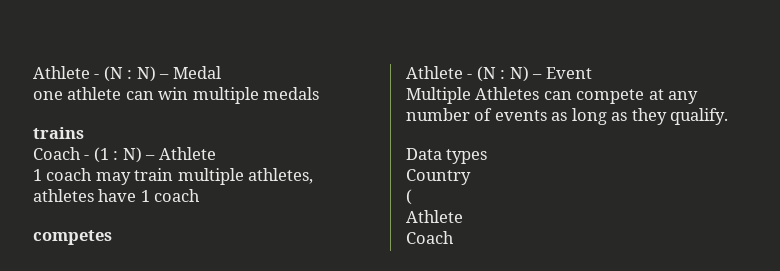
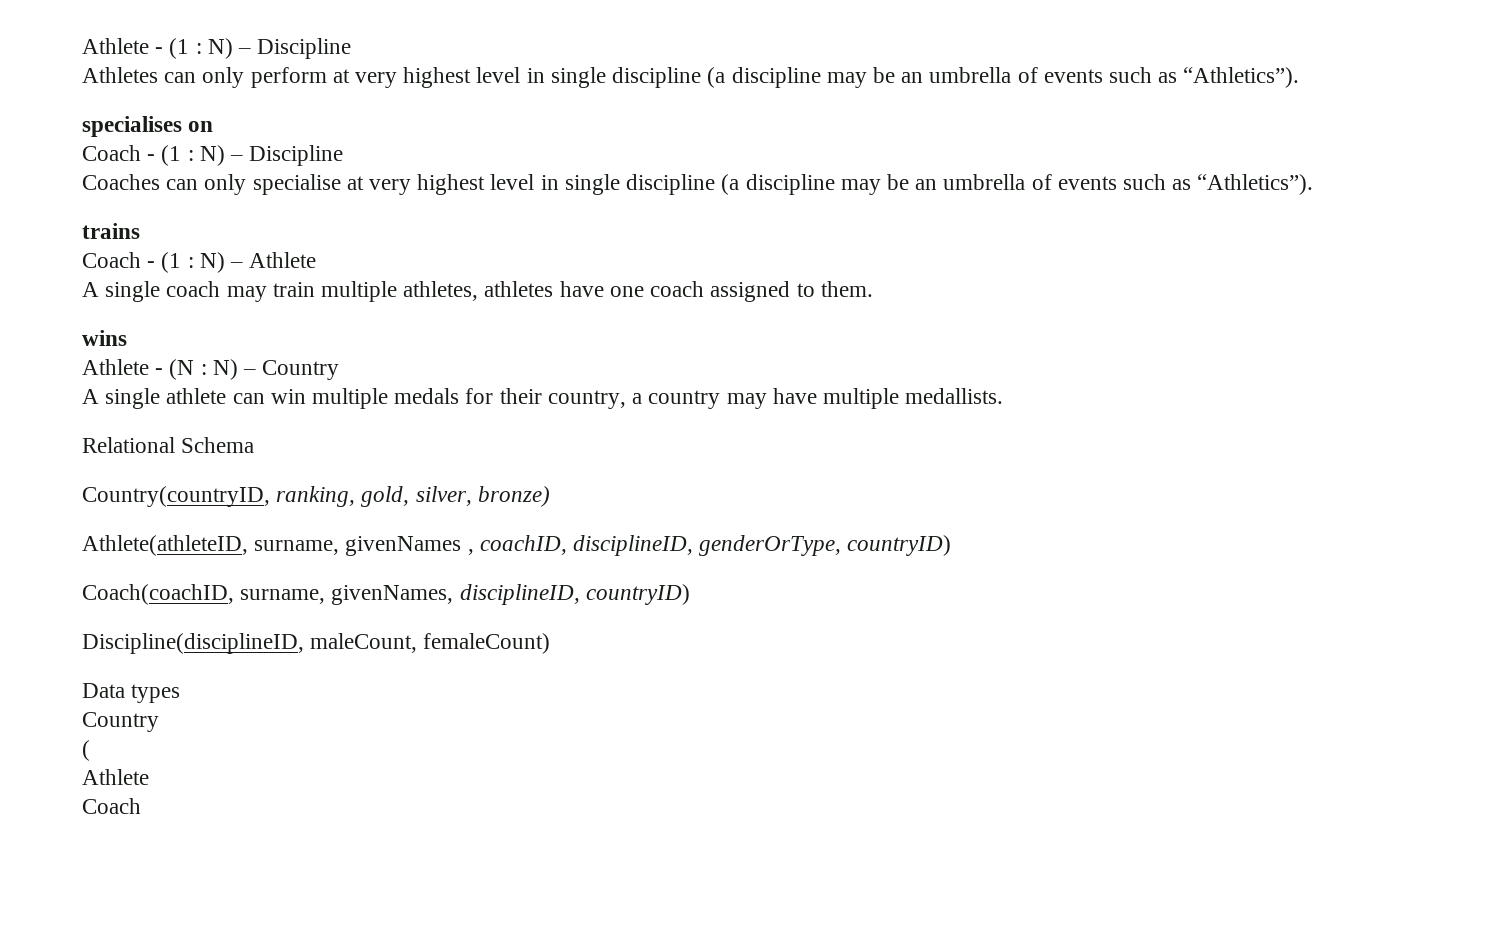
[33,66,221,82] [33,87,320,104] Athlete - (N : N) – Medal // one athlete can win multiple medals -> [82,38,352,59] [82,67,1300,88] [82,116,214,137] [82,145,344,166] [82,174,1314,195] Athlete - (1 : N) – Discipline // Athletes can only perform at very highest level in single discipline (a discipline may be an umbrella of events such as “Athletics”). // specialises on // Coach - (1 : N) – Discipline // Coaches can only specialise at very highest level in single discipline (a discipline may be an umbrella of events such as “Athletics”).
[33,169,42,181] 1 -> [82,281,161,302] A single
[140,189,201,202] [33,230,112,245] [406,66,592,82] [406,87,699,104] [406,108,729,125] 1 coach // competes // Athlete - (N : N) – Event // Multiple Athletes can compete at any number of events as long as they qualify. -> [609,281,873,302] [82,330,127,346] [82,359,340,380] [82,388,1004,409] [82,437,255,453] [82,486,550,507] [82,535,952,556] [82,584,690,605] [82,633,551,654] one coach assigned to them. // wins // Athlete - (N : N) – Country // A single athlete can win multiple medals for their country, a country may have multiple medallists. // Relational Schema // Country(countryID, ranking, gold, silver, bronze) // Athlete(athleteID, surname, givenNames , coachID, disciplineID, genderOrType, countryID) // Coach(coachID, surname, givenNames, disciplineID, countryID) // Discipline(disciplineID, maleCount, femaleCount)

